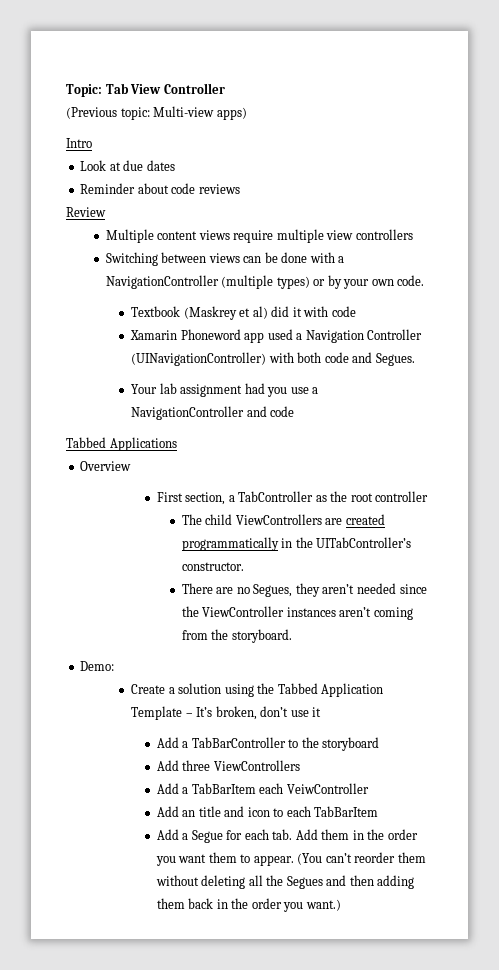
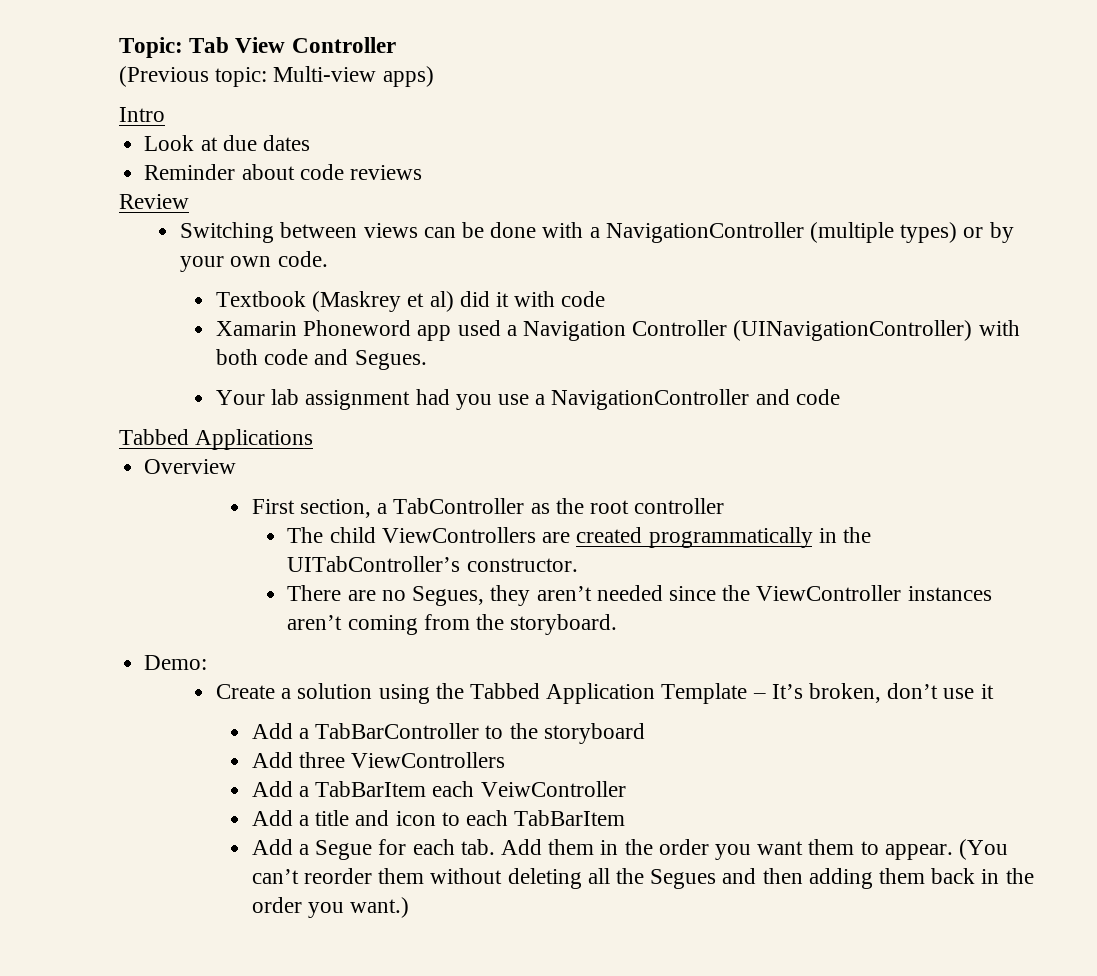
[105,229,413,243] // Multiple content views require multiple view controllers -> (189, 201) none
[182,810,196,817] an -> [298,815,309,826] a

